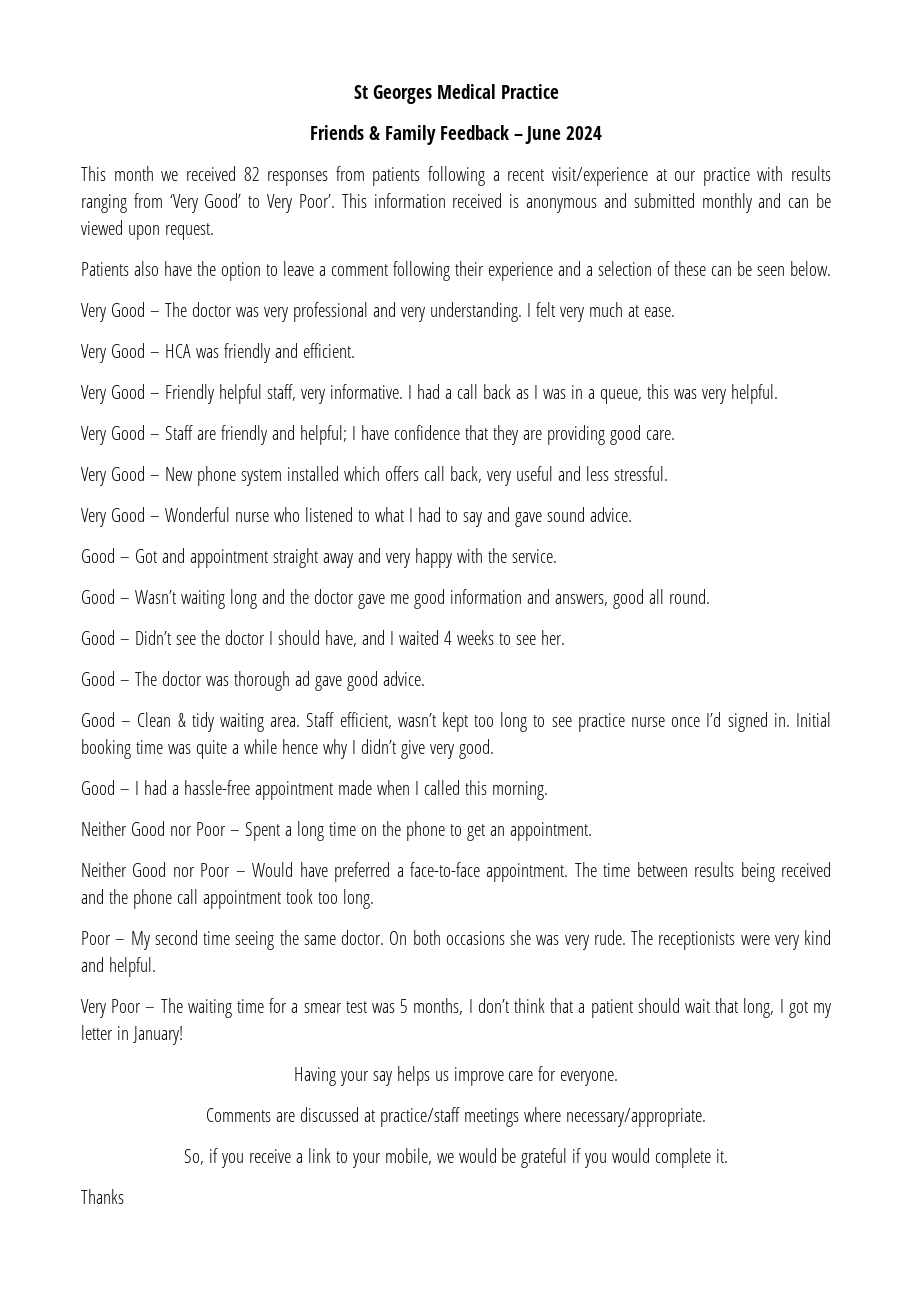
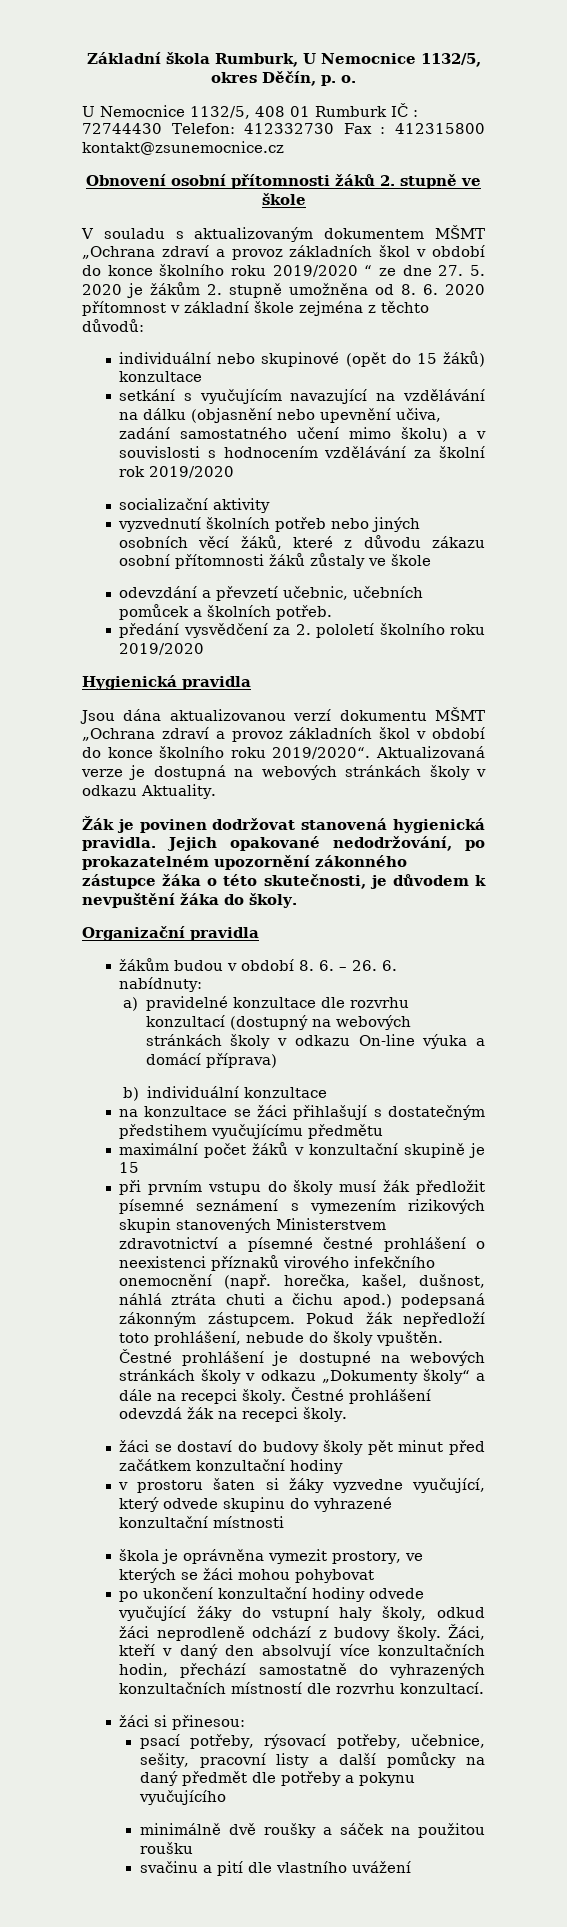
[353,84,559,104] [309,125,603,145] [81,166,831,186] [81,193,832,213] [81,220,214,240] [81,261,831,281] [81,302,675,322] [81,343,355,363] [81,384,778,404] [81,425,675,445] [81,466,668,486] [81,507,632,527] [81,548,557,568] [81,589,710,609] [81,630,565,647] [81,671,425,691] [81,712,831,732] [81,739,494,759] [81,780,548,800] [81,821,592,841] [81,862,831,882] [81,889,374,909] [81,930,831,950] [81,957,156,977] [81,998,832,1018] [81,1025,183,1045] [293,1066,619,1086] [206,1107,706,1127] [183,1148,729,1168] [81,1189,124,1204] St Georges Medical Practice // Friends & Family Feedback – June 2024 // This month we received 82 responses from patients following a recent visit/experience at our practice with results ranging from ‘Very Good’ to Very Poor’. This information received is anonymous and submitted monthly and can be viewed upon request. // Patients also have the option to leave a comment following their experience and a selection of these can be seen below. // Very Good – The doctor was very professional and very understanding. I felt very much at ease. // Very Good – HCA was friendly and efficient. // Very Good – Friendly helpful staff, very informative. I had a call back as I was in a queue, this was very helpful. // Very Good – Staff are friendly and helpful; I have confidence that they are providing good care. // Very Good – New phone system installed which offers call back, very useful and less stressful. // Very Good – Wonderful nurse who listened to what I had to say and gave sound advice. // Good – Got and appointment straight away and very happy with the service. // Good – Wasn’t waiting long and the doctor gave me good information and answers, good all round. // Good – Didn’t see the doctor I should have, and I waited 4 weeks to see her. // Good – The doctor was thorough ad gave good advice. // Good – Clean & tidy waiting area. Staff efficient, wasn’t kept too long to see practice nurse once I’d signed in. Initial booking time was quite a while hence why I didn’t give very good. // Good – I had a hassle-free appointment made when I called this morning. // Neither Good nor Poor – Spent a long time on the phone to get an appointment. // Neither Good nor Poor – Would have preferred a face-to-face appointment. The time between results being received and the phone call appointment took too long. // Poor – My second time seeing the same doctor. On both occasions she was very rude. The receptionists were very kind and helpful. // Very Poor – The waiting time for a smear test was 5 months, I don’t think that a patient should wait that long, I got my letter in January! // Having your say helps us improve care for everyone. // Comments are discussed at practice/staff meetings where necessary/appropriate. // So, if you receive a link to your mobile, we would be grateful if you would complete it. // Thanks -> [86,52,481,67] [211,71,356,86] [82,103,418,119] [82,123,485,134] [82,141,284,155] [86,174,481,189] [261,193,306,205] [81,225,485,242] [82,245,485,260] [82,264,486,277] [82,282,485,298] [82,301,429,316] [82,319,144,332] [119,351,485,367] [119,371,203,382] [119,389,485,404] [119,408,442,423] [119,427,487,442] [119,446,485,458] [119,466,235,478] [119,498,271,513] [118,517,421,532] [119,535,485,550] [119,553,432,569] [119,586,424,601] [119,604,333,620] [119,623,486,638] [119,643,205,655] [82,675,251,690] [80,707,485,724] [82,727,485,742] [82,746,485,759] [81,765,486,780] [82,784,216,799] [82,816,486,833] [82,836,485,851] [82,855,407,870] [82,874,487,889] [82,893,297,908] [82,926,259,941] [119,958,398,971] [119,977,203,992] [123,996,409,1011] [145,1015,411,1030] [145,1034,485,1049] [145,1053,277,1068] [123,1086,327,1101] [119,1105,485,1120] [119,1124,384,1139] [119,1142,485,1158] [119,1162,140,1173] [119,1180,485,1195] [119,1199,486,1214] [119,1218,387,1233] [119,1237,486,1252] [119,1255,436,1271] [119,1274,486,1289] [119,1293,485,1308] [119,1312,486,1327] [119,1331,444,1346] [119,1349,485,1366] [119,1369,485,1384] [119,1387,432,1404] [119,1407,348,1422] [119,1440,486,1455] [119,1459,344,1474] [118,1478,485,1493] [119,1497,393,1512] [119,1516,285,1528] [119,1549,424,1564] [119,1568,375,1583] [119,1587,425,1602] [118,1606,486,1621] [119,1624,485,1641] [119,1644,485,1659] [119,1663,486,1678] [119,1682,485,1694] [119,1715,246,1730] [139,1734,485,1749] [139,1752,485,1768] [139,1771,415,1786] [138,1790,226,1805] [139,1823,485,1838] [139,1842,193,1854] [139,1861,411,1876] Základní škola Rumburk, U Nemocnice 1132/5, okres Děčín, p. o. // U Nemocnice 1132/5, 408 01 Rumburk IČ : 72744430 Telefon: 412332730 Fax : 412315800 kontakt@zsunemocnice.cz // Obnovení osobní přítomnosti žáků 2. stupně ve škole // V souladu s aktualizovaným dokumentem MŠMT „Ochrana zdraví a provoz základních škol v období do konce školního roku 2019/2020 “ ze dne 27. 5. 2020 je žákům 2. stupně umožněna od 8. 6. 2020 přítomnost v základní škole zejména z těchto důvodů: // individuální nebo skupinové (opět do 15 žáků) konzultace // setkání s vyučujícím navazující na vzdělávání na dálku (objasnění nebo upevnění učiva, zadání samostatného učení mimo školu) a v souvislosti s hodnocením vzdělávání za školní rok 2019/2020 // socializační aktivity // vyzvednutí školních potřeb nebo jiných osobních věcí žáků, které z důvodu zákazu osobní přítomnosti žáků zůstaly ve škole // odevzdání a převzetí učebnic, učebních pomůcek a školních potřeb. // předání vysvědčení za 2. pololetí školního roku 2019/2020 // Hygienická pravidla // Jsou dána aktualizovanou verzí dokumentu MŠMT „Ochrana zdraví a provoz základních škol v období do konce školního roku 2019/2020“. Aktualizovaná verze je dostupná na webových stránkách školy v odkazu Aktuality. // Žák je povinen dodržovat stanovená hygienická pravidla. Jejich opakované nedodržování, po prokazatelném upozornění zákonného zástupce žáka o této skutečnosti, je důvodem k nevpuštění žáka do školy. // Organizační pravidla // žákům budou v období 8. 6. – 26. 6. nabídnuty: // a) pravidelné konzultace dle rozvrhu konzultací (dostupný na webových stránkách školy v odkazu On-line výuka a domácí příprava) // b) individuální konzultace // na konzultace se žáci přihlašují s dostatečným předstihem vyučujícímu předmětu // maximální počet žáků v konzultační skupině je 15 // při prvním vstupu do školy musí žák předložit písemné seznámení s vymezením rizikových skupin stanovených Ministerstvem zdravotnictví a písemné čestné prohlášení o neexistenci příznaků virového infekčního onemocnění (např. horečka, kašel, dušnost, náhlá ztráta chuti a čichu apod.) podepsaná zákonným zástupcem. Pokud žák nepředloží toto prohlášení, nebude do školy vpuštěn. Čestné prohlášení je dostupné na webových stránkách školy v odkazu „Dokumenty školy“ a dále na recepci školy. Čestné prohlášení odevzdá žák na recepci školy. // žáci se dostaví do budovy školy pět minut před začátkem konzultační hodiny // v prostoru šaten si žáky vyzvedne vyučující, který odvede skupinu do vyhrazené konzultační místnosti // škola je oprávněna vymezit prostory, ve kterých se žáci mohou pohybovat // po ukončení konzultační hodiny odvede vyučující žáky do vstupní haly školy, odkud žáci neprodleně odchází z budovy školy. Žáci, kteří v daný den absolvují více konzultačních hodin, přechází samostatně do vyhrazených konzultačních místností dle rozvrhu konzultací. // žáci si přinesou: // psací potřeby, rýsovací potřeby, učebnice, sešity, pracovní listy a další pomůcky na daný předmět dle potřeby a pokynu vyučujícího // minimálně dvě roušky a sáček na použitou roušku // svačinu a pití dle vlastního uvážení

